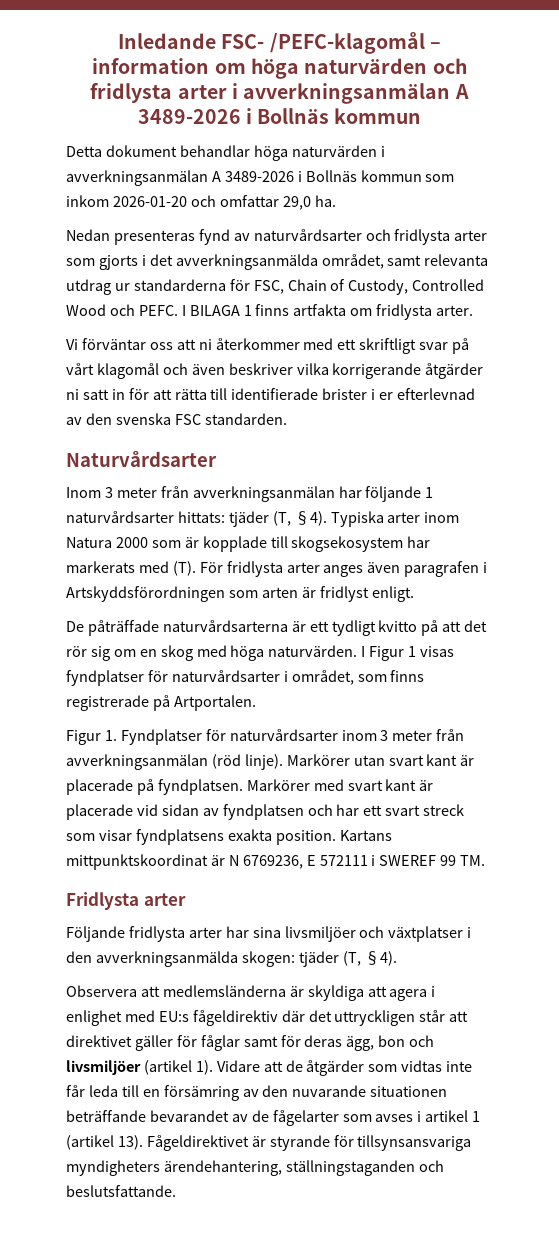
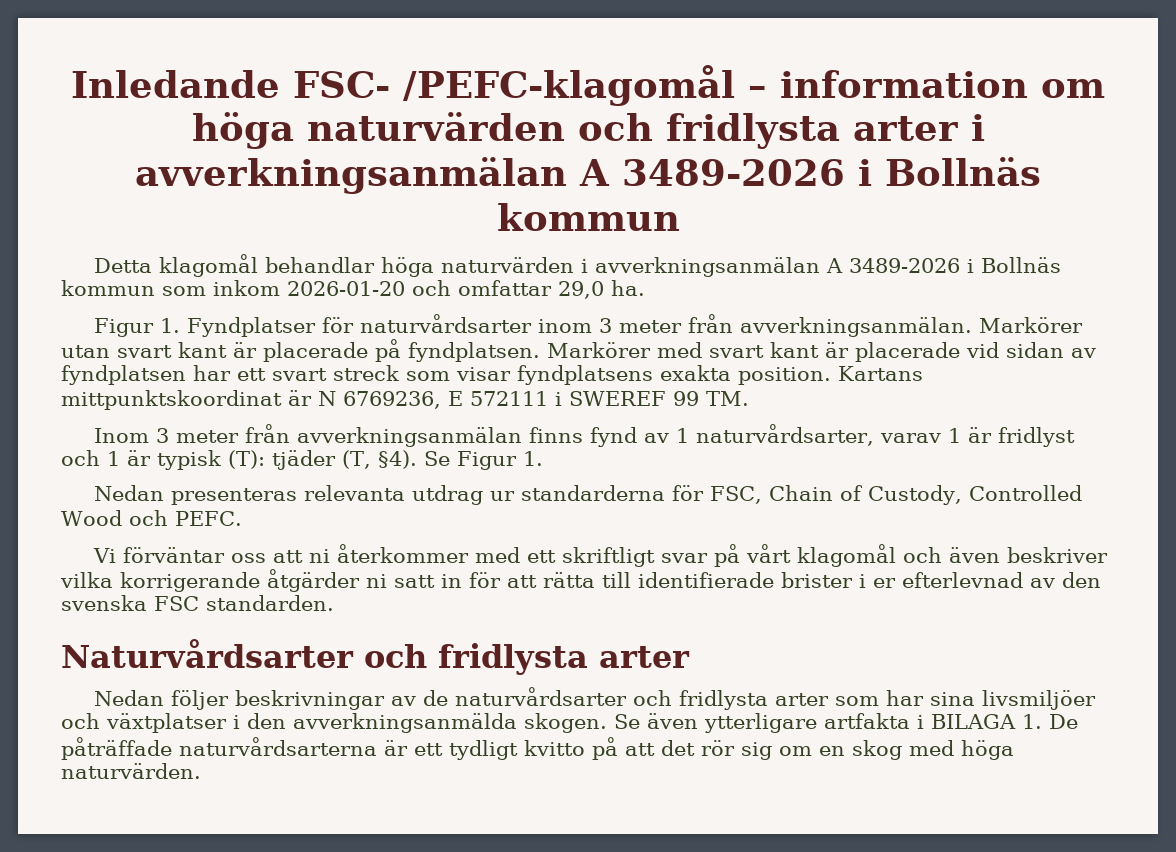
[105,145,177,157] dokument -> [158,254,258,277] klagomål
[66,229,488,245] [66,254,422,270] Nedan presenteras fynd av naturvårdsarter och fridlysta arter som gjorts i det avverkningsanmälda området, samt -> [93,314,1083,337] [61,339,1096,362] [61,365,923,385] [61,390,749,410] [93,424,1075,447] [61,450,543,470] [93,485,297,505] Figur 1. Fyndplatser för naturvårdsarter inom 3 meter från avverkningsanmälan. Markörer utan svart kant är placerade på fyndplatsen. Markörer med svart kant är placerade vid sidan av fyndplatsen har ett svart streck som visar fyndplatsens exakta position. Kartans mittpunktskoordinat är N 6769236, E 572111 i SWEREF 99 TM. // Inom 3 meter från avverkningsanmälan finns fynd av 1 naturvårdsarter, varav 1 är fridlyst och 1 är typisk (T): tjäder (T, §4). Se Figur 1. // Nedan presenteras
[181,304,474,320] I BILAGA 1 finns artfakta om fridlysta arter. -> (242, 518) none
[66,486,434,502] [66,511,460,527] [66,536,431,552] [66,561,488,577] [66,586,414,602] // Inom 3 meter från avverkningsanmälan har följande 1 naturvårdsarter hittats: tjäder (T, §4). Typiska arter inom Natura 2000 som är kopplade till skogsekosystem har markerats med (T). För fridlysta arter anges även paragrafen i Artskyddsförordningen som arten är fridlyst enligt. // -> [364,643,690,675] [93,687,1096,710] [61,713,1042,733] och fridlysta arter // Nedan följer beskrivningar av de naturvårdsarter och fridlysta arter som har sina livsmiljöer och växtplatser i den avverkningsanmälda skogen. Se även ytterligare artfakta i BILAGA 1.
[361,646,455,661] [66,670,425,686] [66,695,256,711] [66,729,465,745] [66,754,475,770] [66,779,434,795] [66,804,465,820] [66,829,392,845] [66,854,486,870] [66,892,186,910] [66,926,472,942] [66,951,397,967] [66,985,436,1001] [66,1010,469,1026] [66,1035,435,1051] [66,1060,473,1076] [66,1085,448,1101] [66,1110,481,1126] [66,1135,472,1151] [66,1160,444,1176] [66,1185,176,1197] I Figur 1 visas fyndplatser för naturvårdsarter i området, som finns registrerade på Artportalen. // Figur 1. Fyndplatser för naturvårdsarter inom 3 meter från avverkningsanmälan (röd linje). Markörer utan svart kant är placerade på fyndplatsen. Markörer med svart kant är placerade vid sidan av fyndplatsen och har ett svart streck som visar fyndplatsens exakta position. Kartans mittpunktskoordinat är N 6769236, E 572111 i SWEREF 99 TM. // Fridlysta arter // Följande fridlysta arter har sina livsmiljöer och växtplatser i den avverkningsanmälda skogen: tjäder (T, §4). // Observera att medlemsländerna är skyldiga att agera i enlighet med EU:s fågeldirektiv där det uttryckligen står att direktivet gäller för fåglar samt för deras ägg, bon och livsmiljöer (artikel 1). Vidare att de åtgärder som vidtas inte får leda till en försämring av den nuvarande situationen beträffande bevarandet av de fågelarter som avses i artikel 1 (artikel 13). Fågeldirektivet är styrande för tillsynsansvariga myndigheters ärendehantering, ställningstaganden och beslutsfattande. -> (201, 771) none

